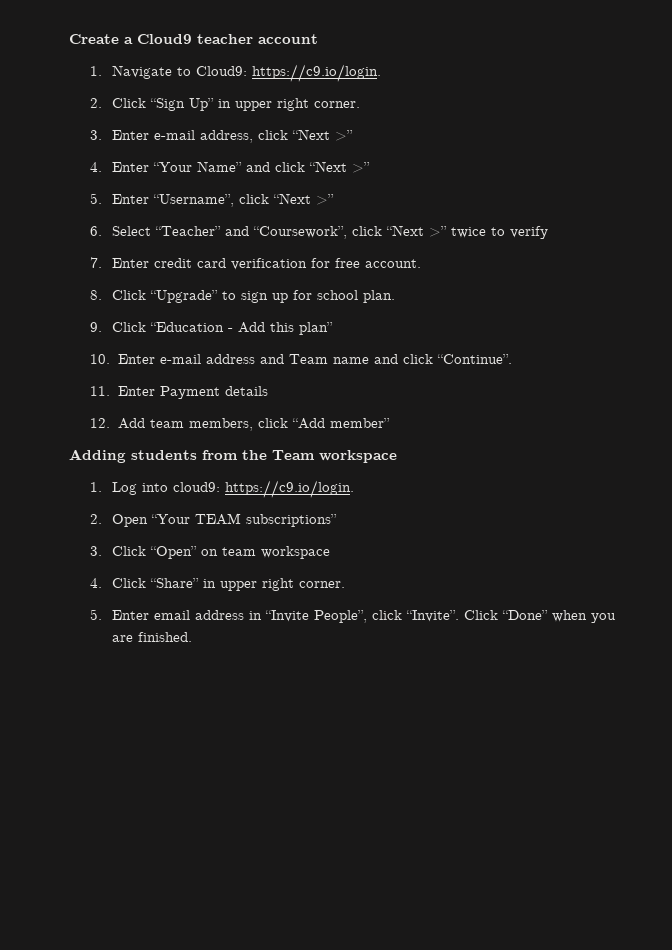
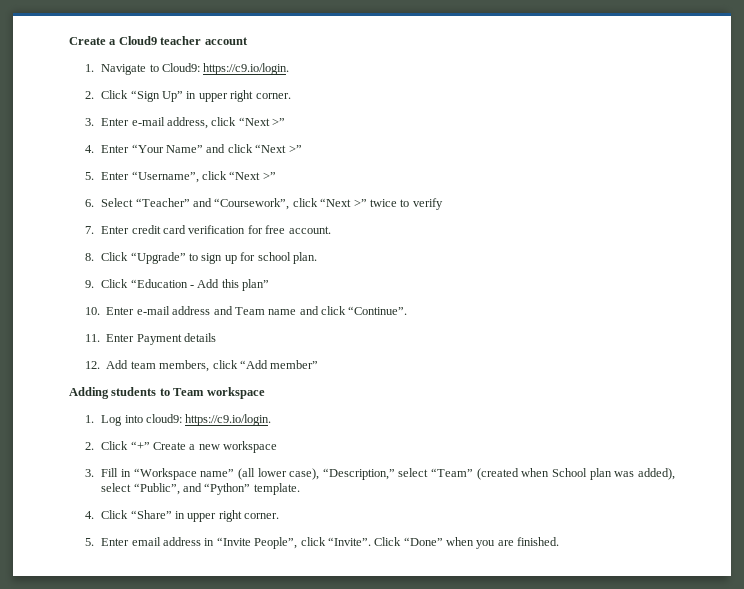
[202,450,267,460] from the -> [159,388,170,396] to
[111,513,337,527] [90,546,330,559] Open “Your TEAM subscriptions” // 3. Click “Open” on team workspace -> [101,441,278,453] [85,468,675,480] [101,483,300,495] Click “+” Create a new workspace // 3. Fill in “Workspace name” (all lower case), “Description,” select “Team” (created when School plan was added), select “Public”, and “Python” template.

